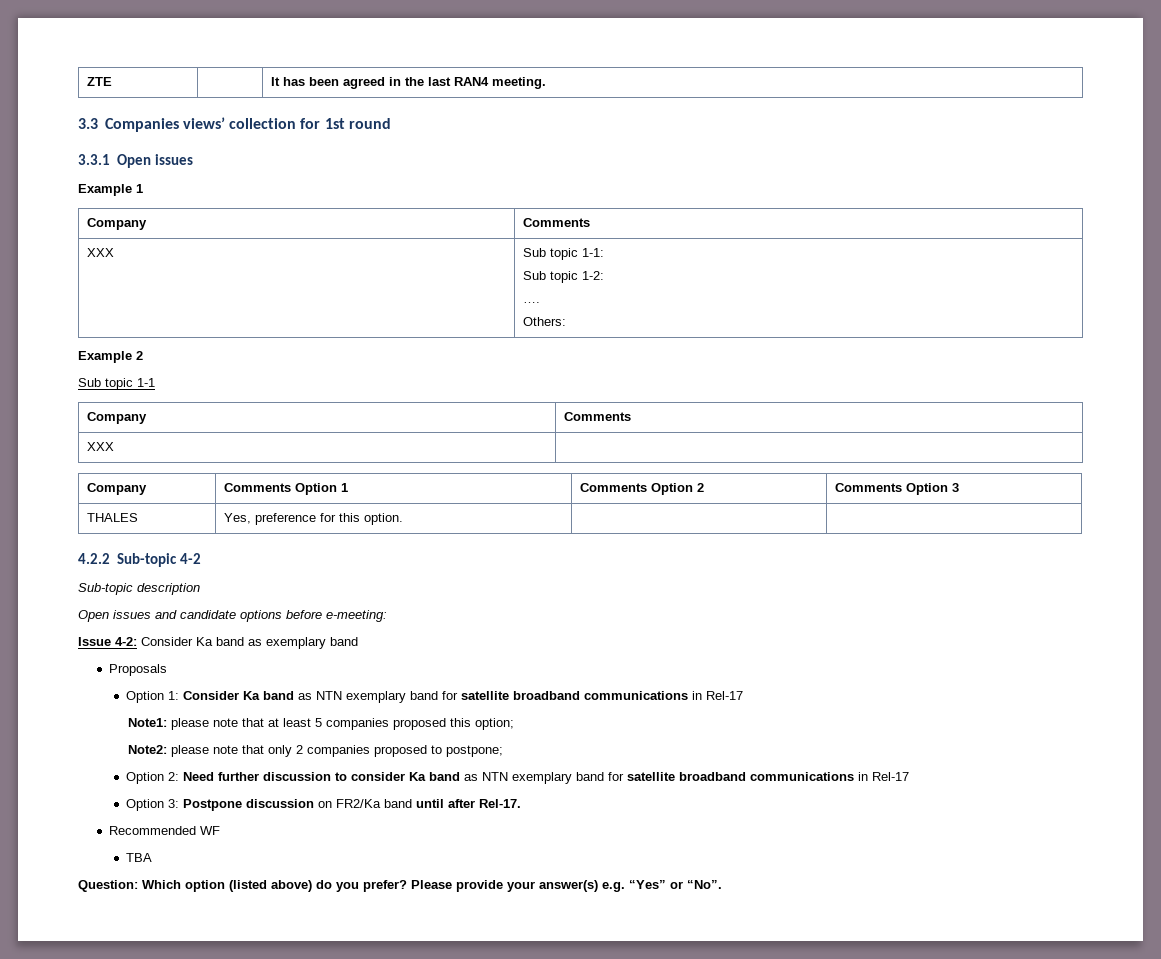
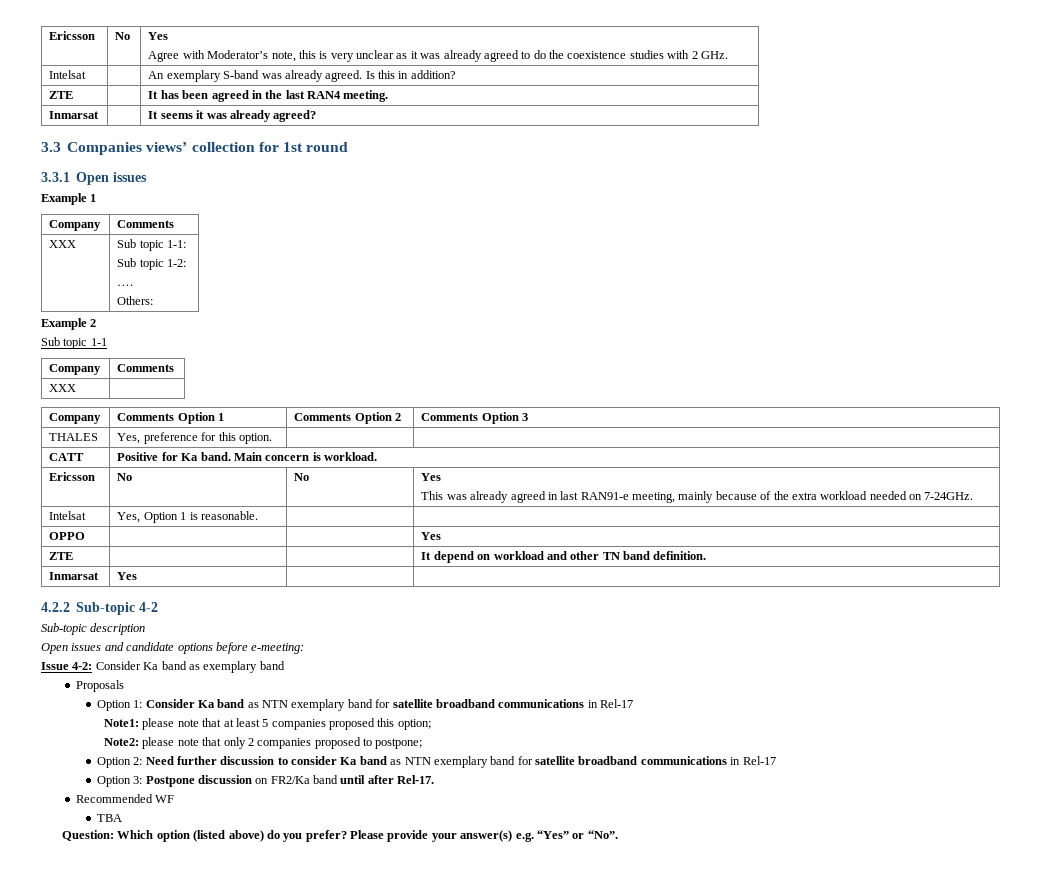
(86, 81) none -> [49,31,96,40] [115,32,131,40] [148,32,169,40] [148,50,728,62] [49,70,87,79] [148,70,456,82] Ericsson | No | Yes // Agree with Moderator’s note, this is very unclear as it was already agreed to do the coexistence studies with 2 GHz. // Intelsat | | An exemplary S-band was already agreed. Is this in addition? //
(546, 83) none -> [49,111,100,119] [148,110,317,122] // Inmarsat | | It seems it was already agreed?
(403, 519) none -> [49,453,85,461] [117,452,378,461] [49,472,96,481] [117,473,133,481] [294,473,310,481] [421,473,442,481] [421,491,974,503] [49,511,87,520] [117,511,258,523] [49,532,86,540] [421,532,442,540] [49,552,74,560] [421,551,707,563] [49,572,100,580] [117,572,138,580] // CATT | Positive for Ka band. Main concern is workload. // Ericsson | No | No | Yes // This was already agreed in last RAN91-e meeting, mainly because of the extra workload needed on 7-24GHz. // Intelsat | Yes, Option 1 is reasonable. | | // OPPO | | | Yes // ZTE | | | It depend on workload and other TN band definition. // Inmarsat | Yes | |

